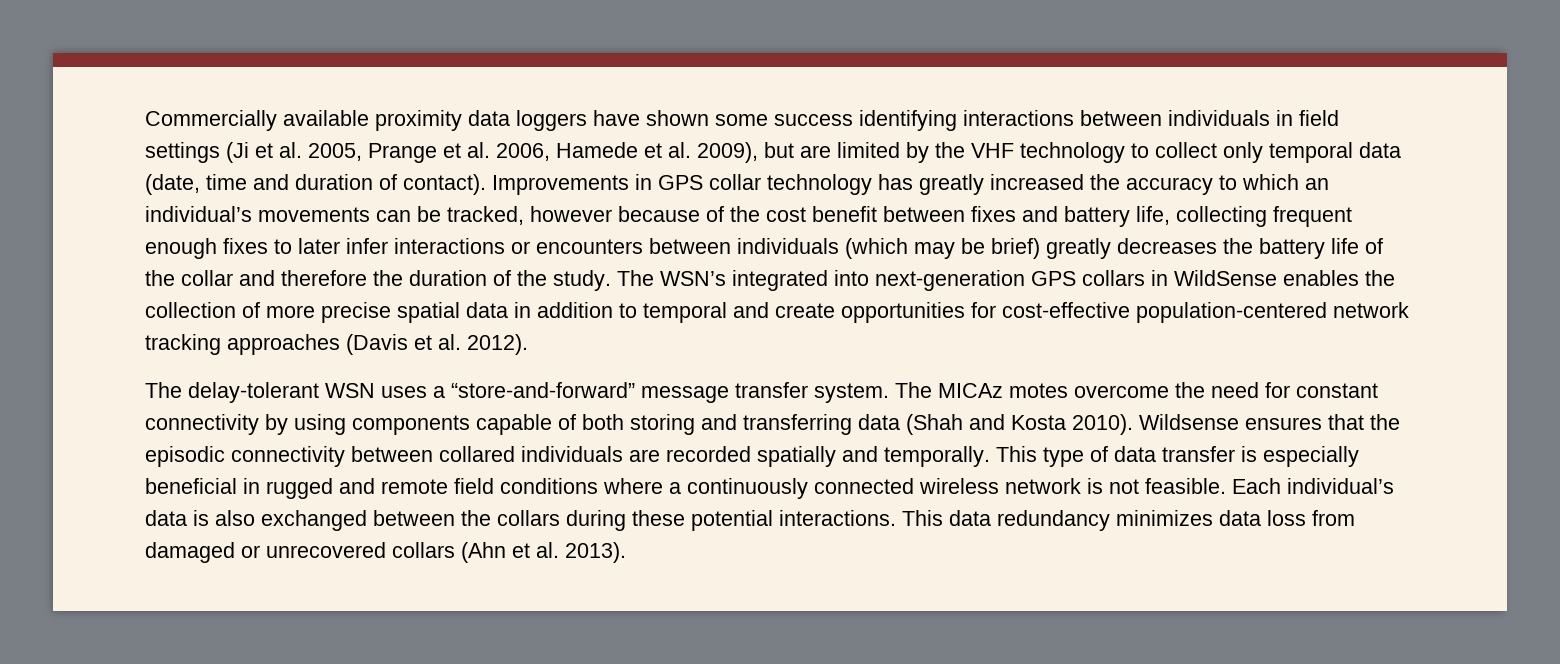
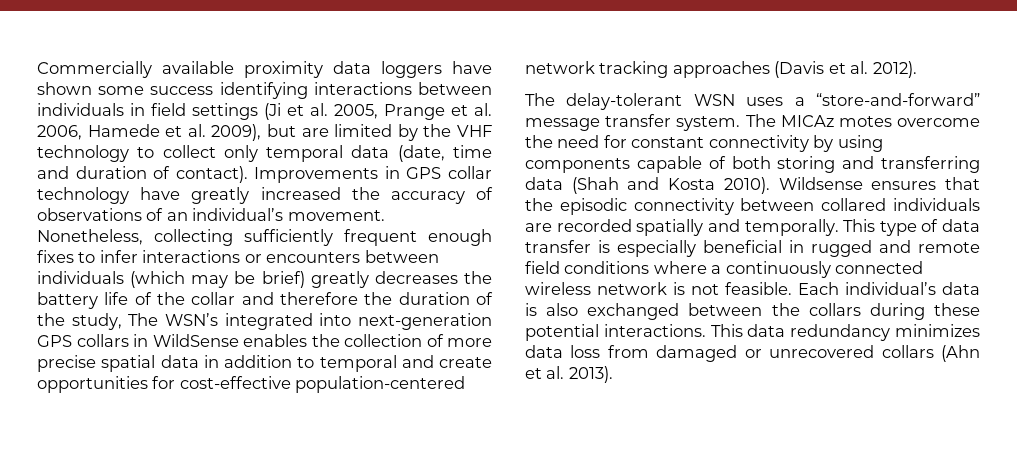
[878,174,913,190] has -> [140,187,181,200] have
[1219,174,1329,190] [145,206,1267,227] to which an individual’s movements can be tracked, however because of the cost benefit between fixes and battery life, collecting -> [476,187,494,200] [37,208,385,221] [37,229,333,246] of observations of an individual’s movement. Nonetheless, collecting sufficiently
[298,238,340,254] later -> (96, 257) none
[553,270,611,291] study. -> [71,313,122,330] study,

